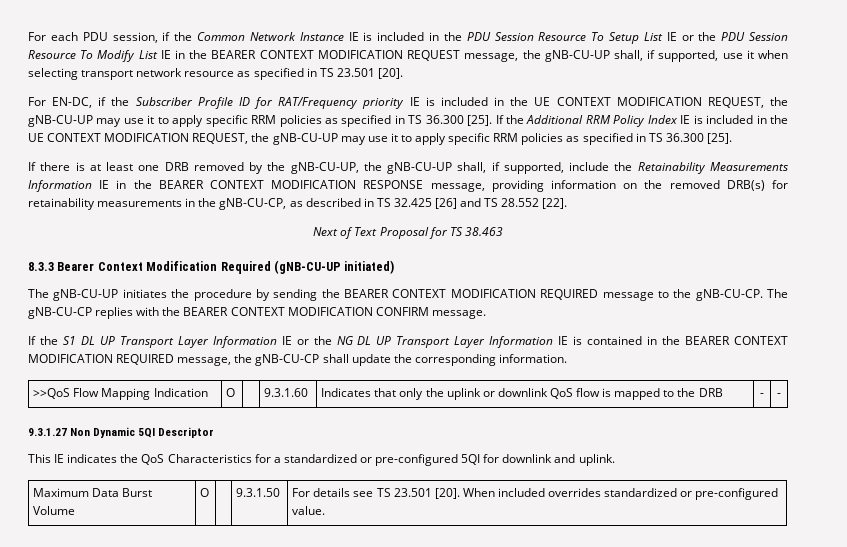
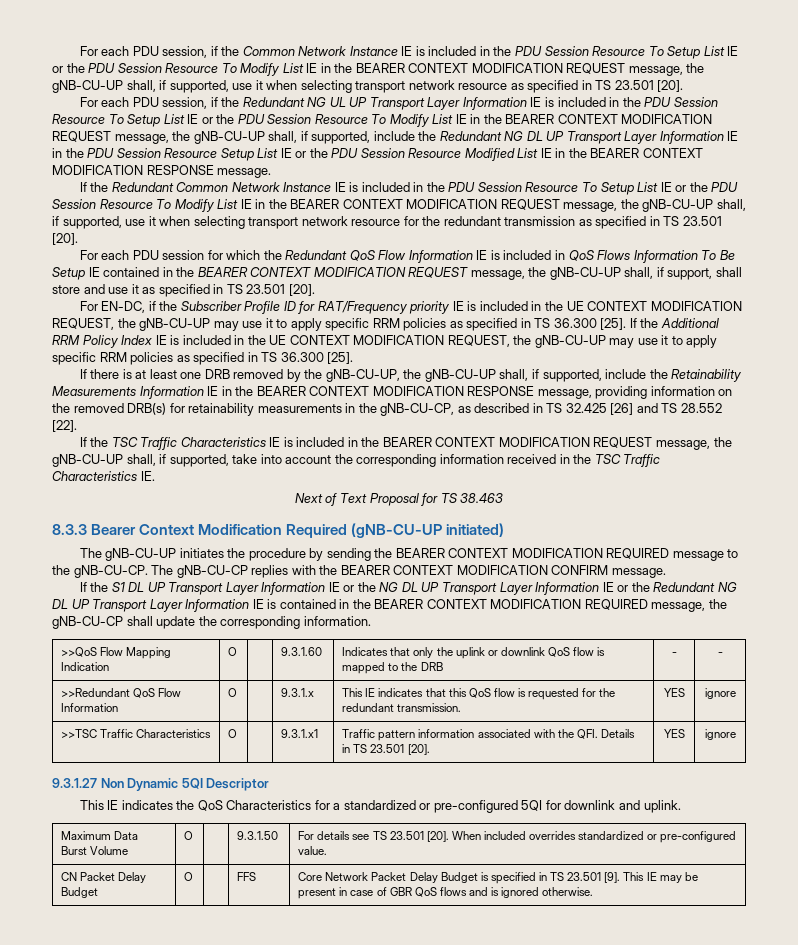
(403, 73) none -> [79,97,718,110] [52,114,713,127] [52,131,739,144] [52,148,703,161] [52,165,272,178] [79,182,739,195] [52,199,746,212] [52,216,722,229] [52,233,78,245] [79,250,735,263] [52,267,742,280] [52,284,315,297] // For each PDU session, if the Redundant NG UL UP Transport Layer Information IE is included in the PDU Session Resource To Setup List IE or the PDU Session Resource To Modify List IE in the BEARER CONTEXT MODIFICATION REQUEST message, the gNB-CU-UP shall, if supported, include the Redundant NG DL UP Transport Layer Information IE in the PDU Session Resource Setup List IE or the PDU Session Resource Modified List IE in the BEARER CONTEXT MODIFICATION RESPONSE message. // If the Redundant Common Network Instance IE is included in the PDU Session Resource To Setup List IE or the PDU Session Resource To Modify List IE in the BEARER CONTEXT MODIFICATION REQUEST message, the gNB-CU-UP shall, if supported, use it when selecting transport network resource for the redundant transmission as specified in TS 23.501 [20]. // For each PDU session for which the Redundant QoS Flow Information IE is included in QoS Flows Information To Be Setup IE contained in the BEARER CONTEXT MODIFICATION REQUEST message, the gNB-CU-UP shall, if support, shall store and use it as specified in TS 23.501 [20].
(568, 203) none -> [79,437,732,450] [52,454,661,467] [52,471,155,481] // If the TSC Traffic Characteristics IE is included in the BEARER CONTEXT MODIFICATION REQUEST message, the gNB-CU-UP shall, if supported, take into account the corresponding information received in the TSC Traffic Characteristics IE.
(569, 340) none -> [617,582,737,592] [52,599,264,612] or the Redundant NG DL UP Transport Layer Information IE
(781, 395) none -> [61,688,182,698] [61,703,119,712] [228,688,238,697] [281,688,315,697] [342,688,616,700] [342,703,462,712] [663,688,685,697] [704,688,736,699] [61,729,212,738] [228,729,238,738] [281,729,319,738] [342,729,635,741] [342,744,430,755] [663,729,685,738] [704,729,736,740] // >>Redundant QoS Flow Information | O | | 9.3.1.x | This IE indicates that this QoS flow is requested for the redundant transmission. | YES | ignore // >>TSC Traffic Characteristics | O | | 9.3.1.x1 | Traffic pattern information associated with the QFI. Details in TS 23.501 [20]. | YES | ignore
(326, 510) none -> [61,872,147,883] [61,887,99,898] [184,872,194,881] [237,872,257,881] [298,872,698,884] [298,887,594,899] // CN Packet Delay Budget | O | | FFS | Core Network Packet Delay Budget is specified in TS 23.501 [9]. This IE may be present in case of GBR QoS flows and is ignored otherwise.

